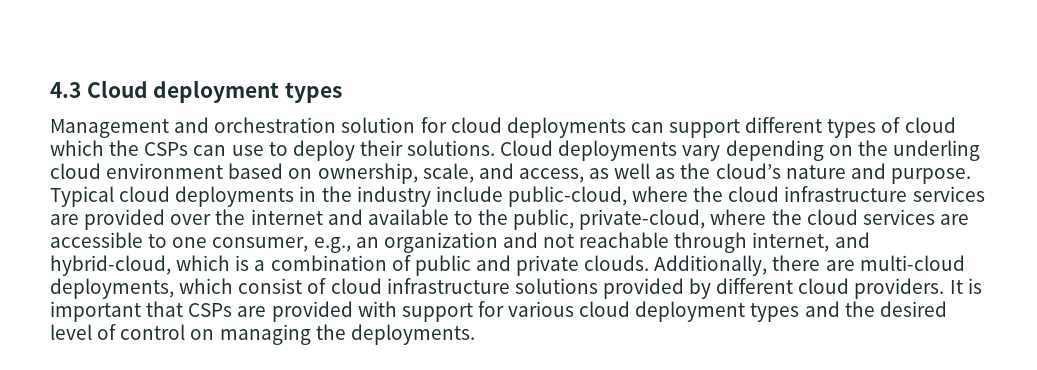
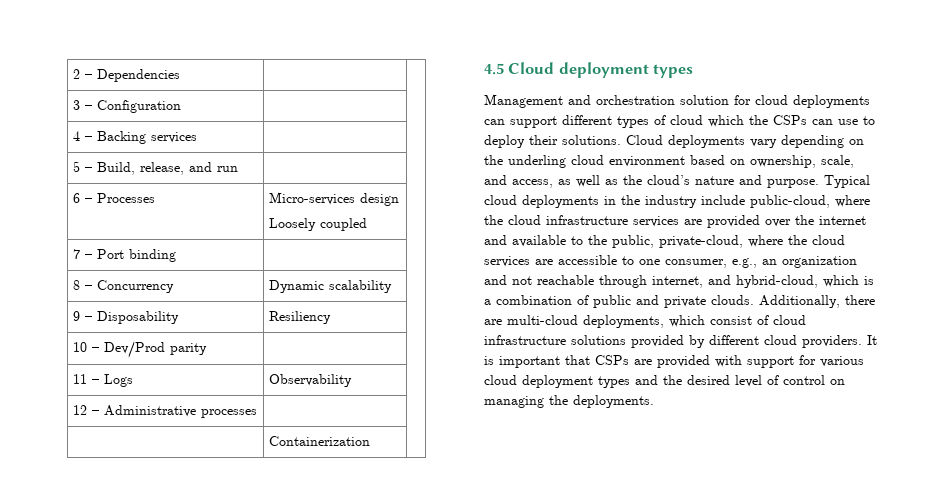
[50,82,81,98] 4.3 -> [72,69,180,82] [72,100,181,113] [72,131,197,144] [72,161,238,175] [72,193,155,203] [268,192,399,206] [268,218,367,231] [72,249,176,262] [72,280,174,293] [268,280,392,293] [72,311,179,324] [268,311,331,324] [72,341,207,358] [72,374,133,387] [268,374,352,387] [72,405,257,418] [268,436,370,446] [484,63,504,75] 2 – Dependencies | | // 3 – Configuration | | // 4 – Backing services | | // 5 – Build, release, and run | | // 6 – Processes | Micro-services design // Loosely coupled | // 7 – Port binding | | // 8 – Concurrency | Dynamic scalability | // 9 – Disposability | Resiliency | // 10 – Dev/Prod parity | | // 11 – Logs | Observability | // 12 – Administrative processes | | // | Containerization | // 4.5

